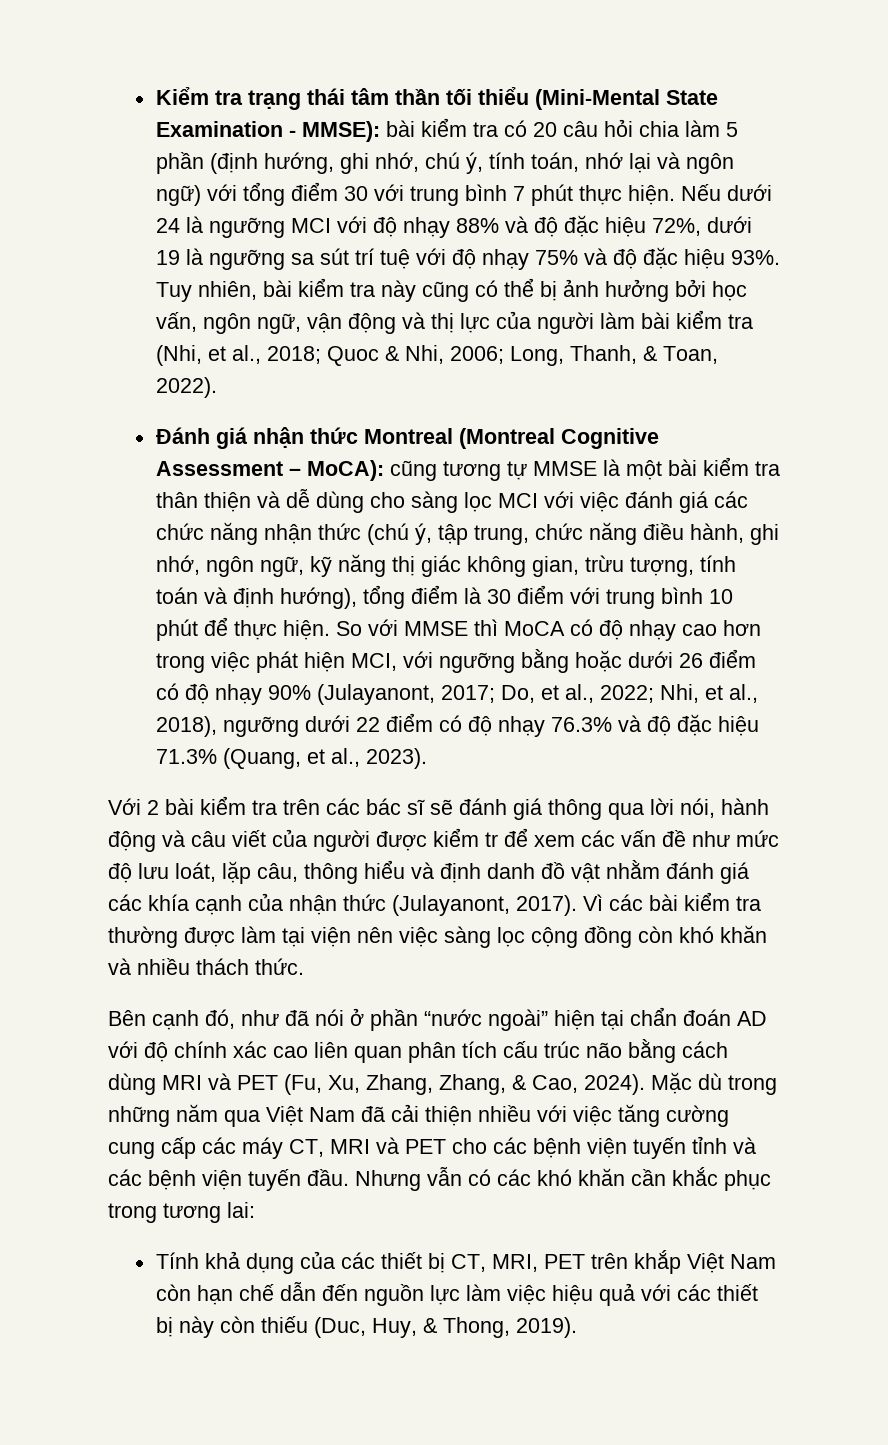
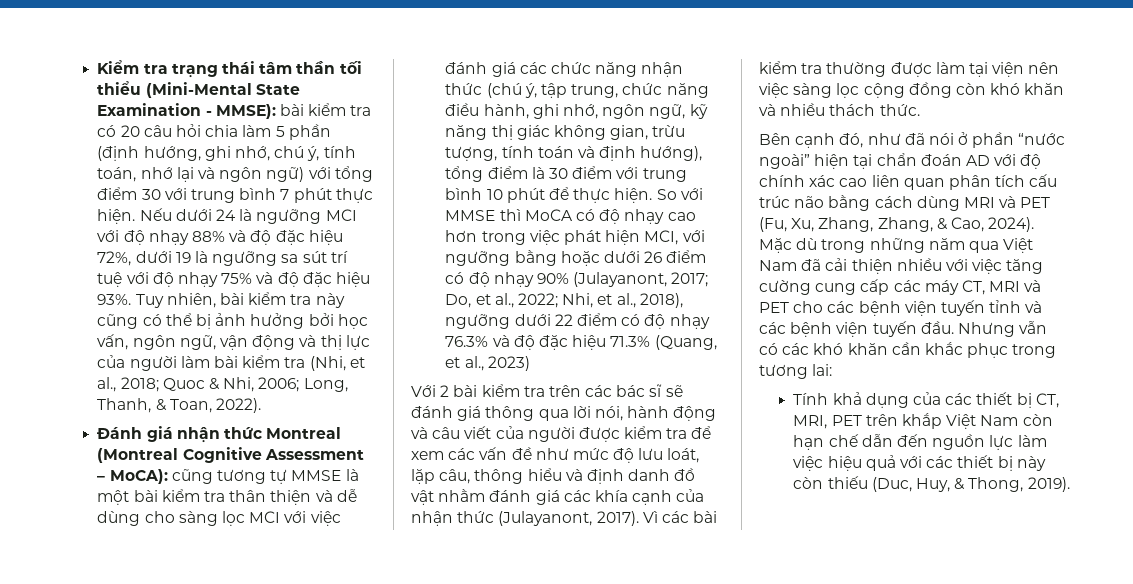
[365,748,427,769] 2023). -> [487,356,530,371] 2023)
[485,832,498,847] tr -> [666,428,688,439] tra

